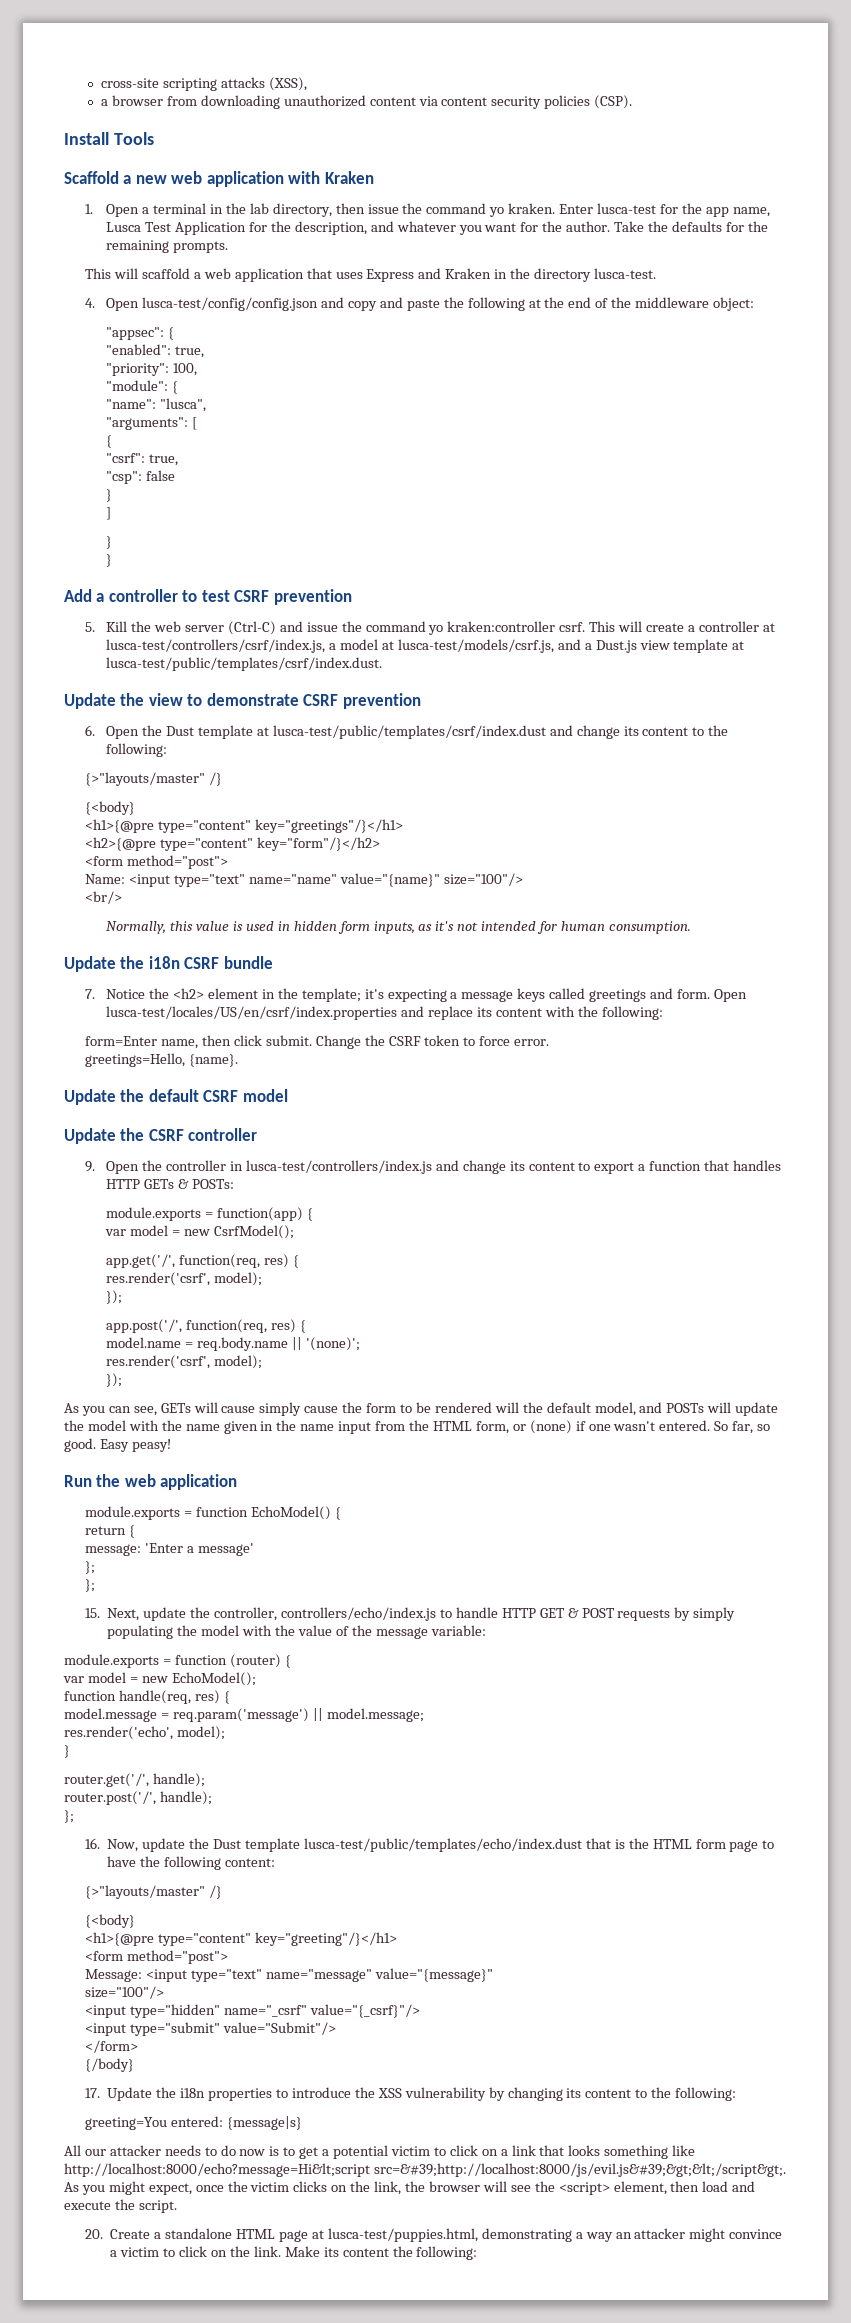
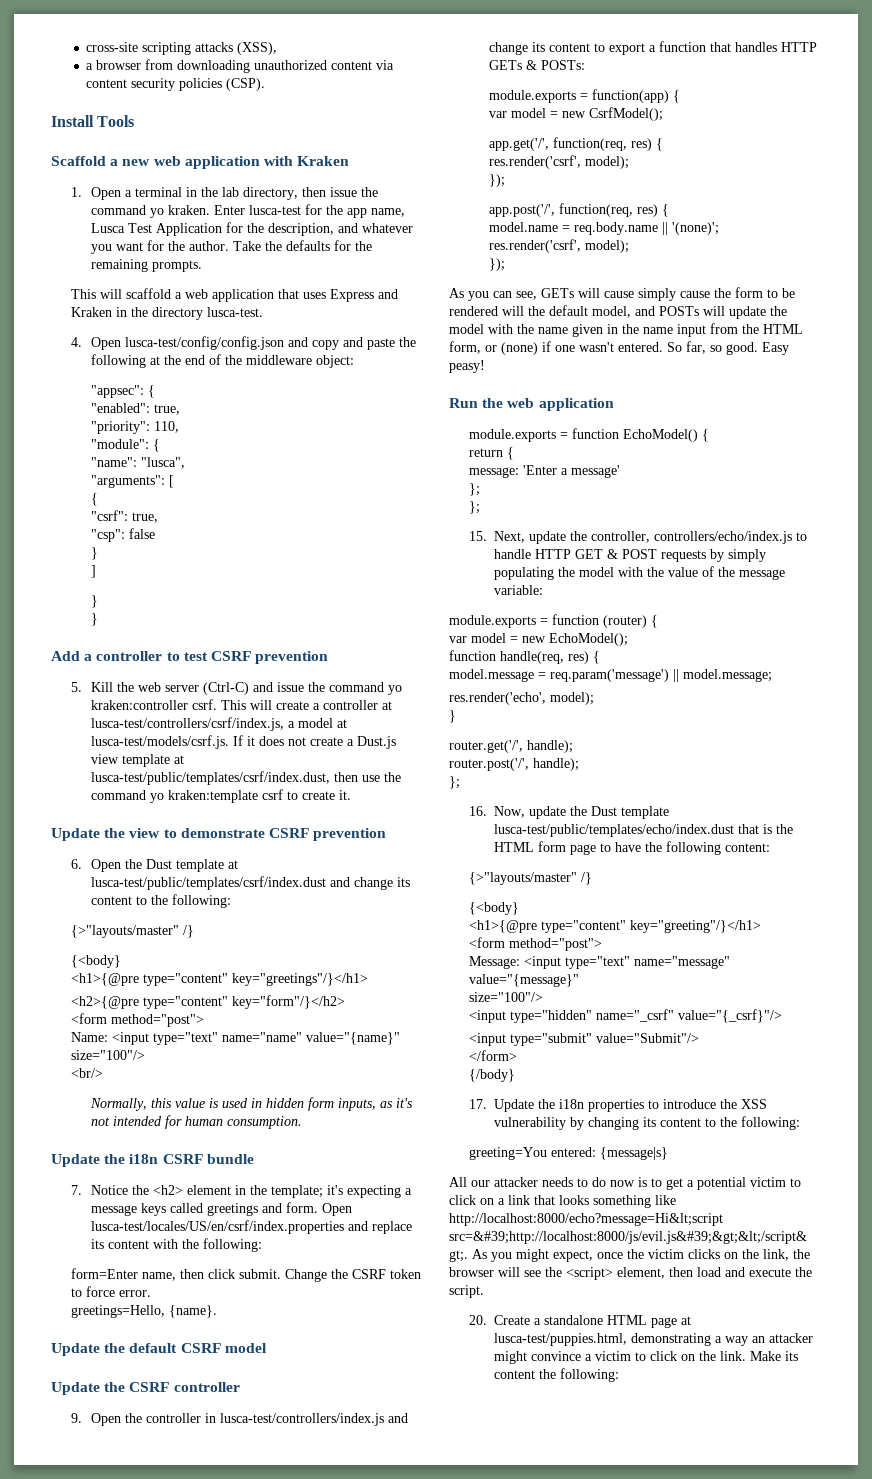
[173,363,198,376] 100, -> [154,421,180,433] 110,
[397,639,581,653] lusca-test/models/csrf.js, and -> [91,735,344,749] lusca-test/models/csrf.js. If it does not create
[106,657,383,671] lusca-test/public/templates/csrf/index.dust. -> [91,771,402,785] [91,789,352,803] lusca-test/public/templates/csrf/index.dust, then use the command yo kraken:template csrf to create it.

